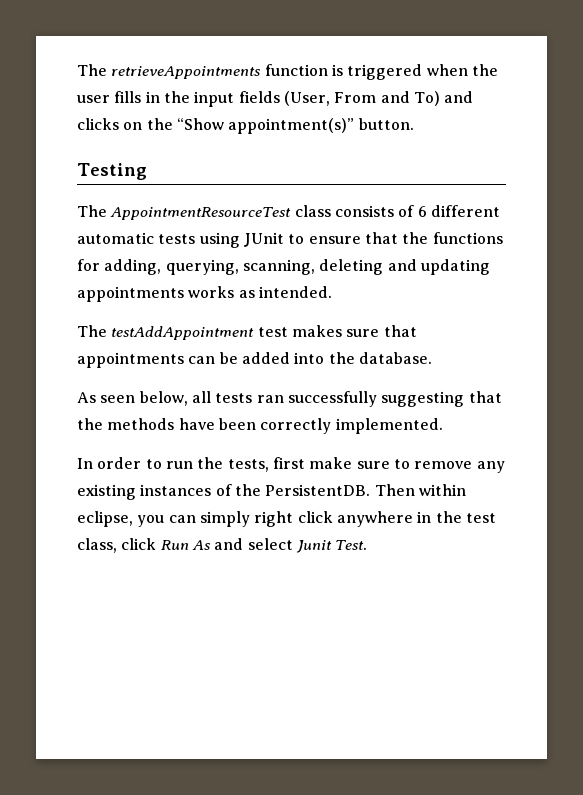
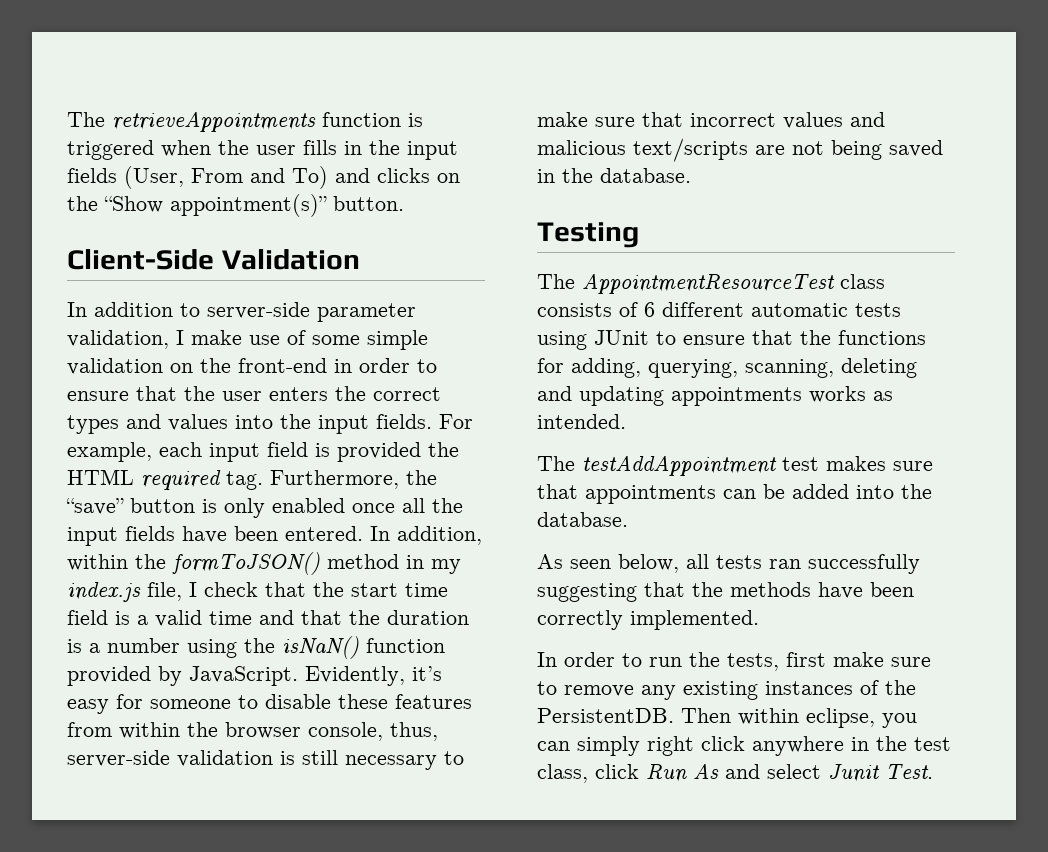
(414, 124) none -> [67,249,360,270] [67,302,416,322] [67,330,428,350] [67,358,437,375] [67,386,441,401] [67,414,473,434] [67,442,459,462] [67,469,437,491] [66,498,463,518] [67,526,482,546] [67,552,461,575] [67,582,448,602] [67,610,469,627] [67,636,445,659] [67,666,442,686] [67,694,472,714] [67,722,438,741] [67,750,464,770] [537,112,885,129] [537,138,943,162] [537,168,691,183] // Client-Side Validation // In addition to server-side parameter validation, I make use of some simple validation on the front-end in order to ensure that the user enters the correct types and values into the input fields. For example, each input field is provided the HTML required tag. Furthermore, the “save” button is only enabled once all the input fields have been entered. In addition, within the formToJSON() method in my index.js file, I check that the start time field is a valid time and that the duration is a number using the isNaN() function provided by JavaScript. Evidently, it’s easy for someone to disable these features from within the browser console, thus, server-side validation is still necessary to make sure that incorrect values and malicious text/scripts are not being saved in the database.

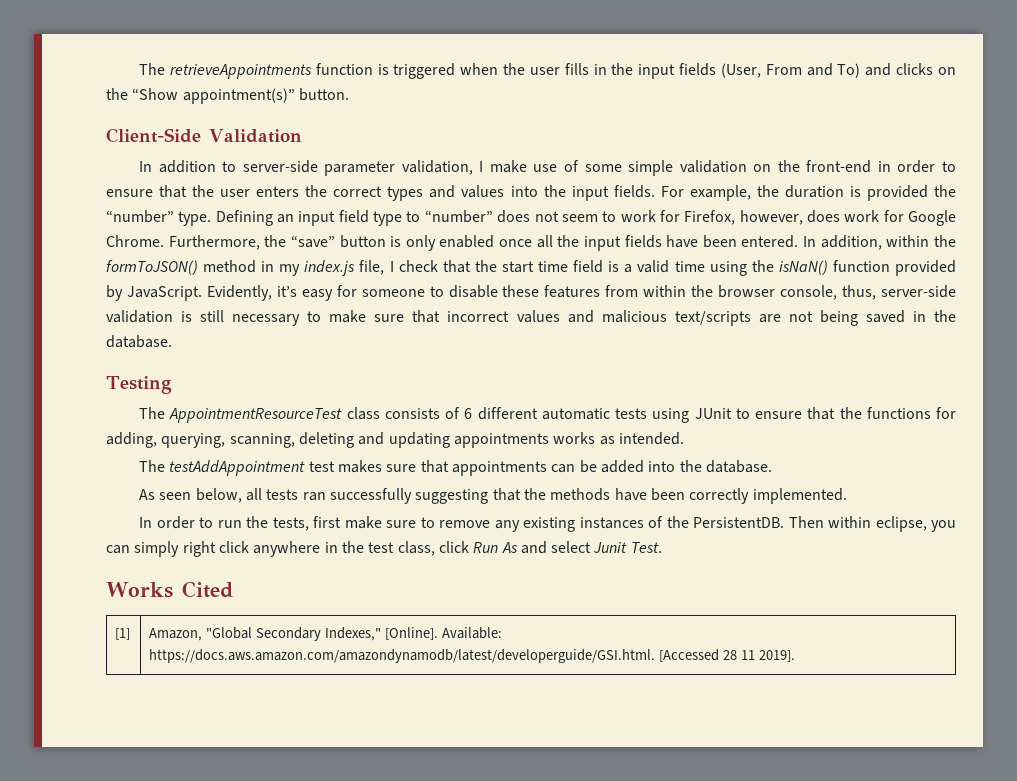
[159,442,459,462] [67,469,263,491] each input field is provided the HTML required tag. -> [756,185,956,201] [106,210,957,226] [106,235,164,247] the duration is provided the “number” type. Defining an input field type to “number” does not seem to work for Firefox, however, does work for Google Chrome.
[259,610,469,625] [67,638,180,653] and that the duration is a number -> (705, 266) none
(933, 772) none -> [106,581,233,598] [115,628,131,640] [149,627,502,641] [149,649,795,663] // Works Cited // [1] | Amazon, "Global Secondary Indexes," [Online]. Available: https://docs.aws.amazon.com/amazondynamodb/latest/developerguide/GSI.html. [Accessed 28 11 2019].

